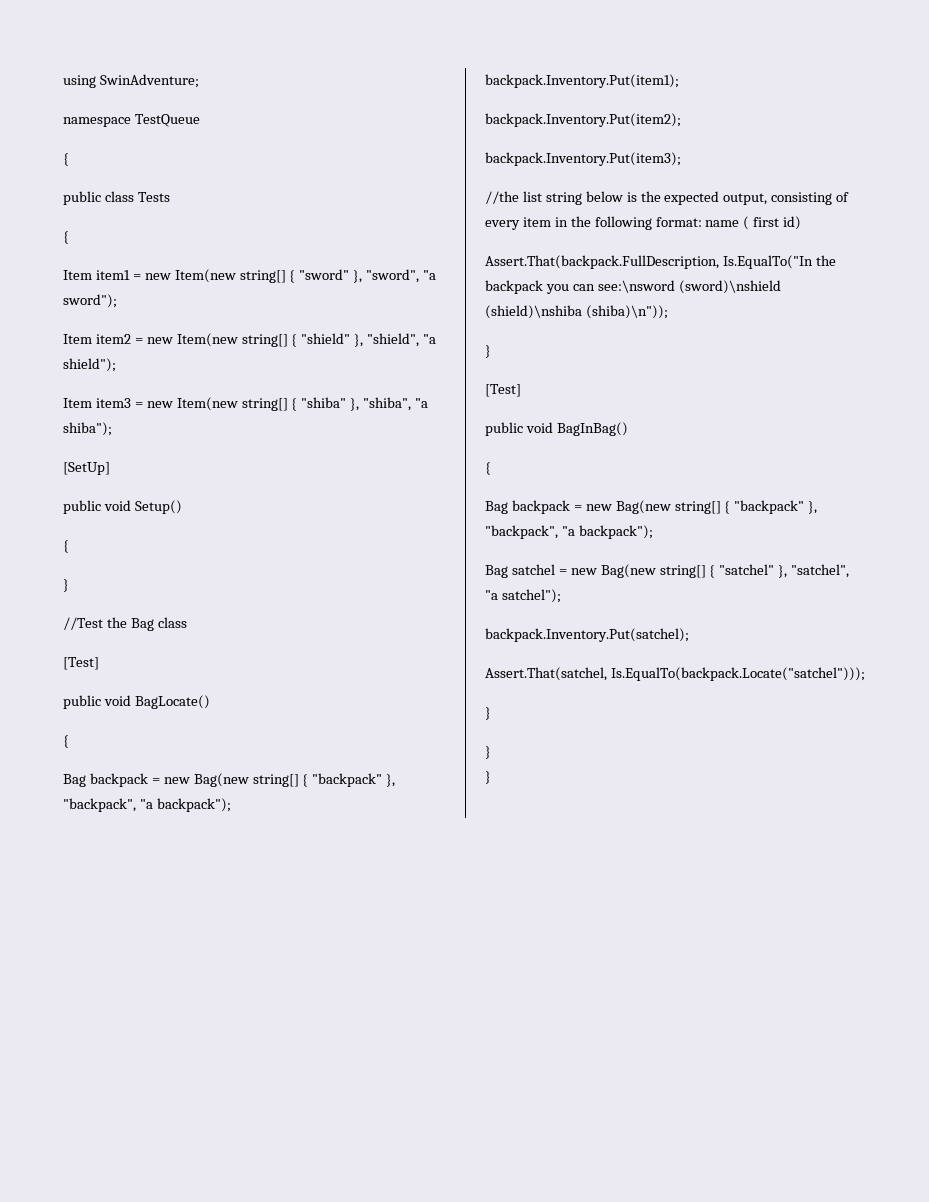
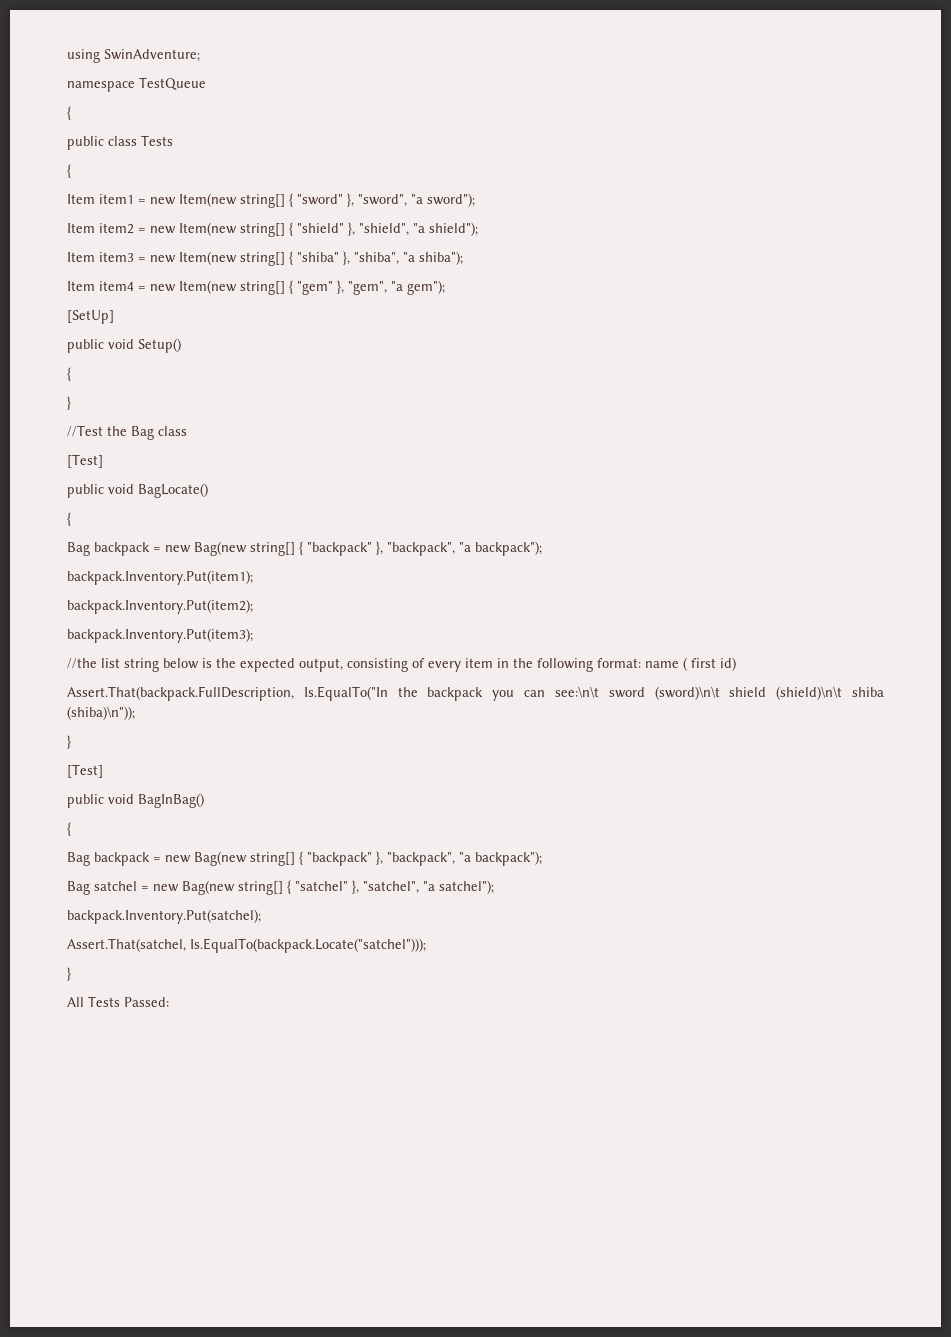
(112, 429) none -> [67,280,445,295] // Item item4 = new Item(new string[] { "gem" }, "gem", "a gem");
[597,280,781,294] [485,305,582,319] see:\nsword (sword)\nshield (shield)\nshiba -> [554,686,885,700] see:\n\t sword (sword)\n\t shield (shield)\n\t shiba
[485,746,491,759] [485,771,491,784] } // } -> [67,996,169,1007] All Tests Passed:

